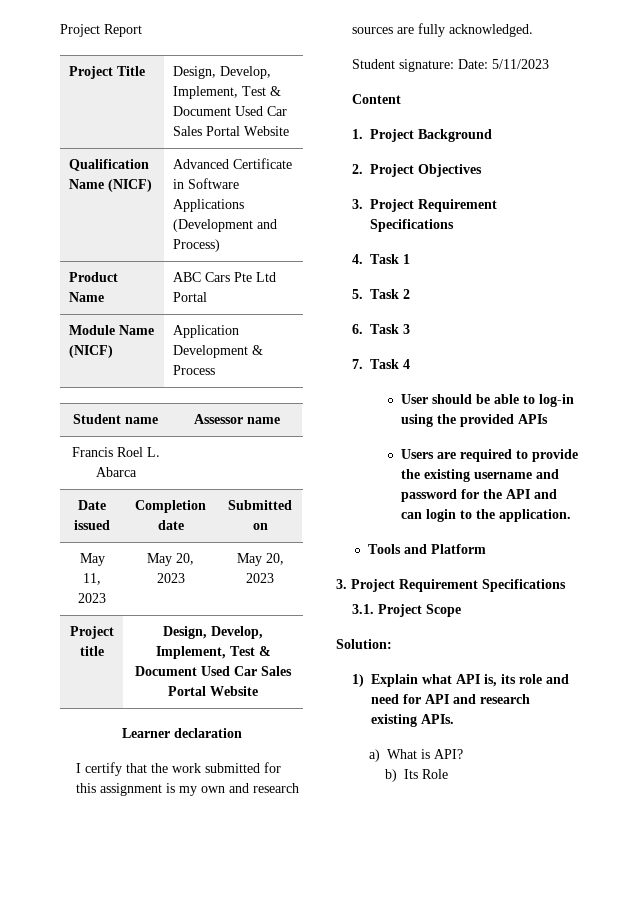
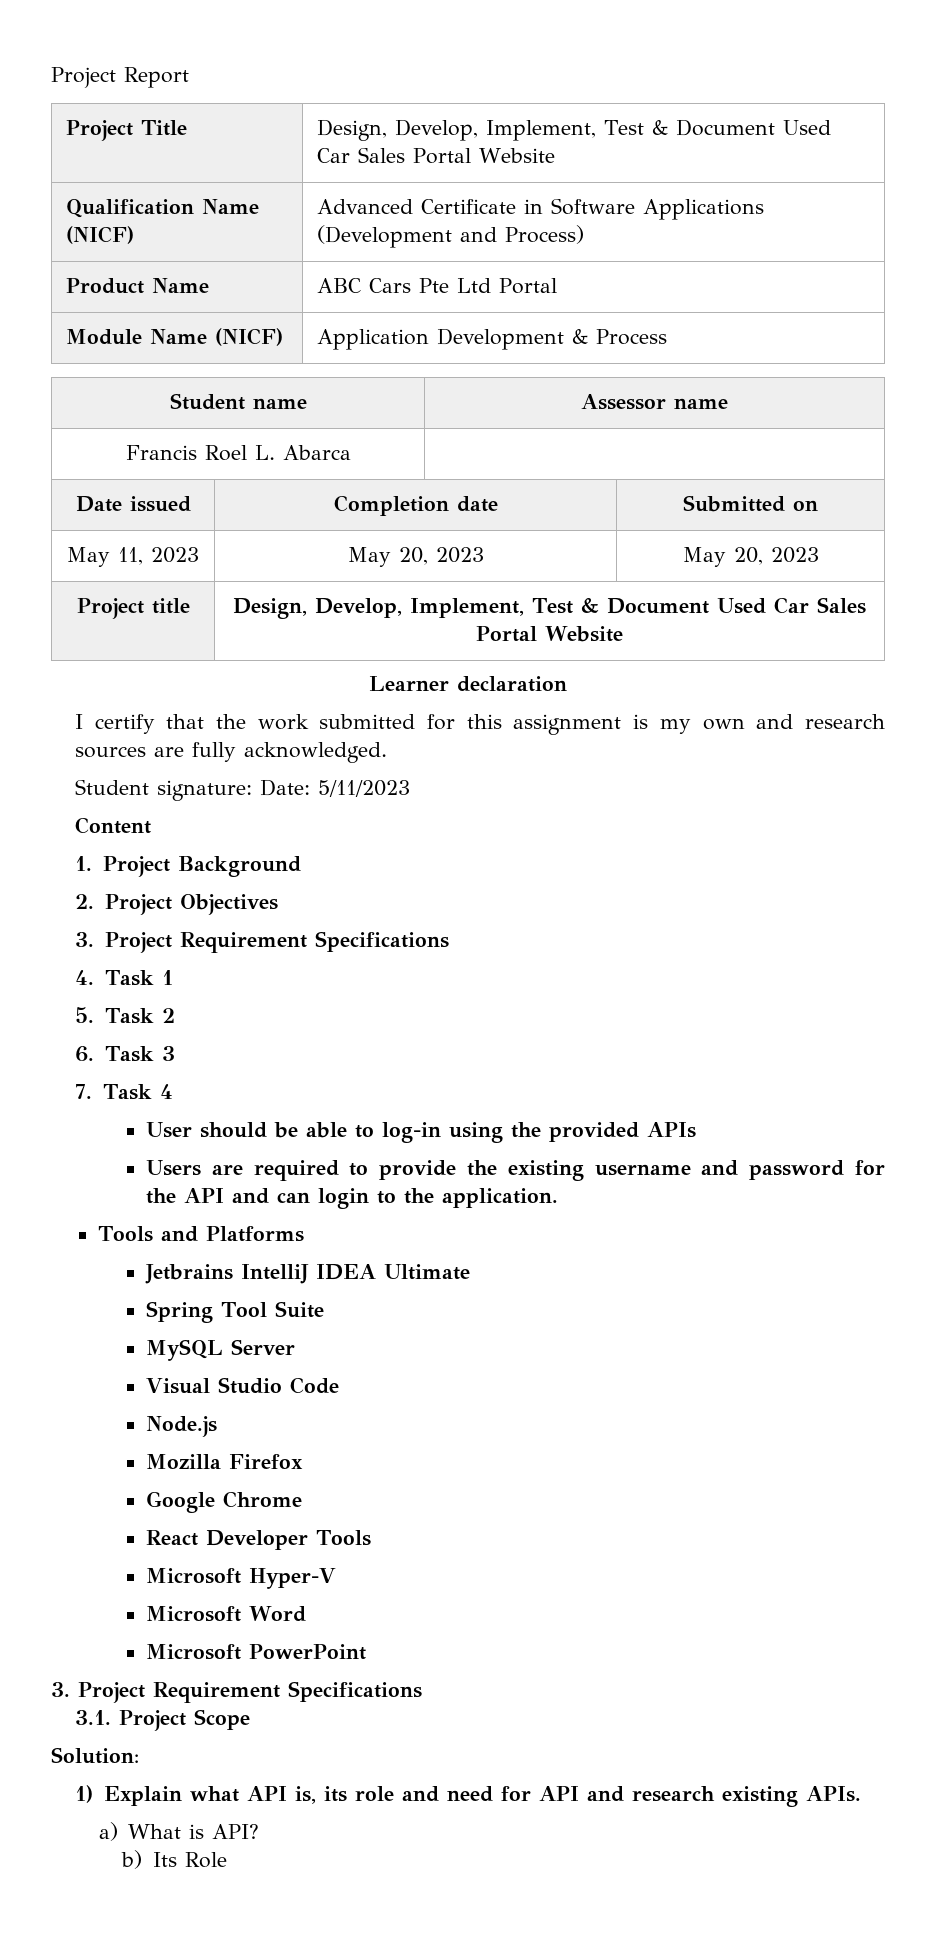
[430,544,486,554] Platform -> [206,1226,305,1242] [145,1264,471,1284] [146,1301,325,1323] [146,1339,296,1361] [146,1377,340,1394] [146,1416,218,1437] [146,1454,304,1469] [146,1491,303,1513] [146,1530,372,1550] [146,1568,337,1589] [146,1606,307,1622] [146,1644,367,1660] Platforms // Jetbrains IntelliJ IDEA Ultimate // Spring Tool Suite // MySQL Server // Visual Studio Code // Node.js // Mozilla Firefox // Google Chrome // React Developer Tools // Microsoft Hyper-V // Microsoft Word // Microsoft PowerPoint

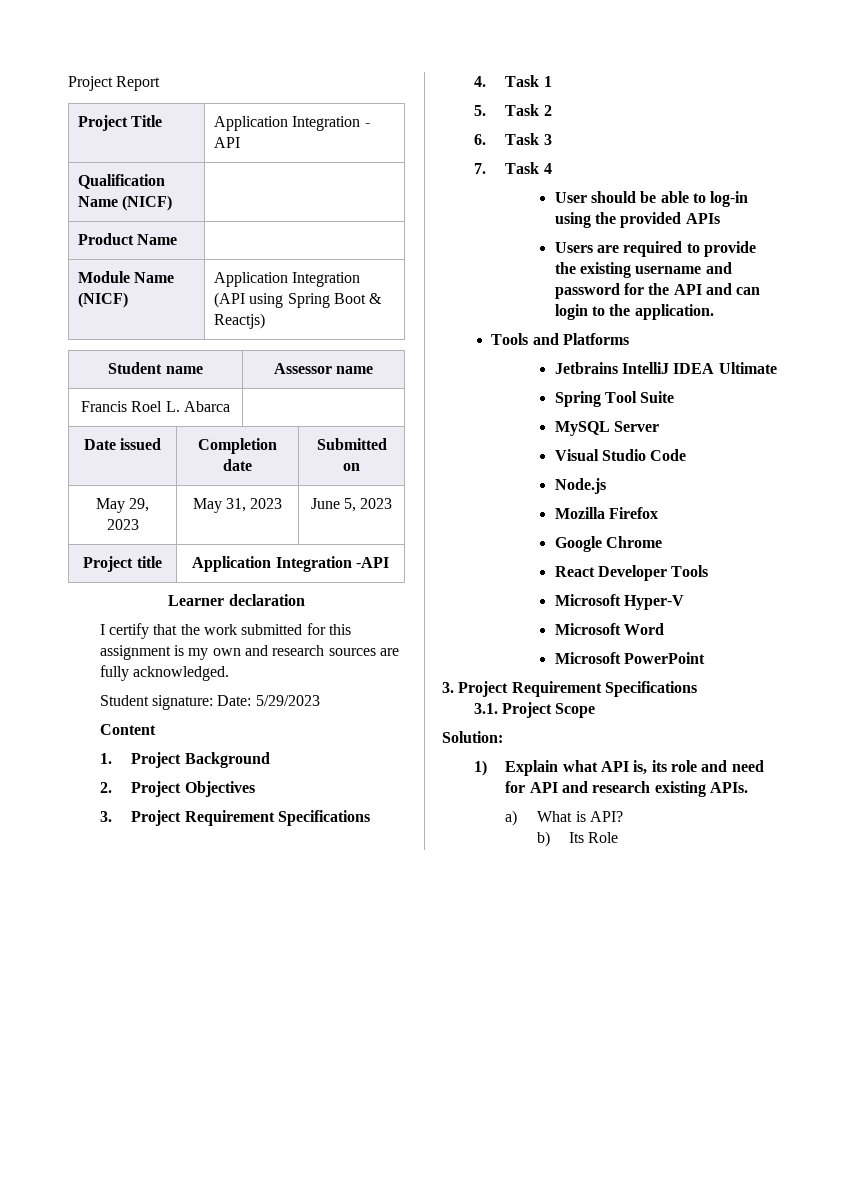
[317,119,832,141] [317,147,556,164] [66,199,260,218] [66,226,135,244] [317,198,765,220] [317,225,585,248] [66,278,210,294] [317,278,558,294] [66,328,284,346] [317,328,668,350] Design, Develop, Implement, Test & Document Used Car Sales Portal Website // Qualification Name (NICF) | Advanced Certificate in Software Applications (Development and Process) // Product Name | ABC Cars Pte Ltd Portal // Module Name (NICF) | Application Development & Process -> [213,116,370,131] [213,137,240,148] [77,174,165,189] [77,195,173,211] [77,233,178,245] [77,271,175,283] [77,292,128,308] [213,272,361,287] [213,292,383,308] [213,313,265,329] Application Integration - API // Qualification Name (NICF) | // Product Name | // Module Name (NICF) | Application Integration (API using Spring Boot & Reactjs)
[118,547,199,565] [347,547,484,567] [682,547,763,567] 11, 2023 | May 20, 2023 | May 20, -> [129,498,150,512] [106,519,139,530] [192,498,283,513] [310,498,356,512] 29, 2023 | May 31, 2023 | June 5,
[233,597,866,619] [476,626,623,642] Design, Develop, Implement, Test & Document Used Car Sales Portal Website -> [192,556,389,572] Application Integration -API
[317,780,410,797] 5/11/2023 -> [255,695,320,706] 5/29/2023

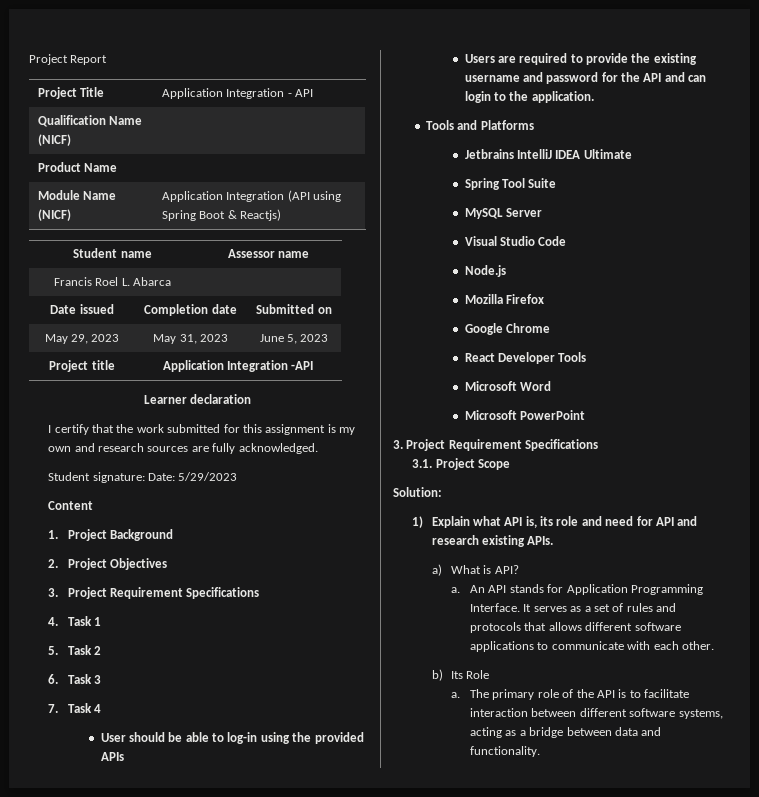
[554,594,685,610] // Microsoft Hyper-V -> (587, 357) none
[537,831,619,847] b) Its Role -> [450,584,703,595] [470,603,677,612] [470,622,681,633] [470,641,714,652] [431,669,490,681] [450,689,690,700] [470,708,723,719] [470,727,662,738] [470,746,541,757] a. An API stands for Application Programming Interface. It serves as a set of rules and protocols that allows different software applications to communicate with each other. // b) Its Role // a. The primary role of the API is to facilitate interaction between different software systems, acting as a bridge between data and functionality.

